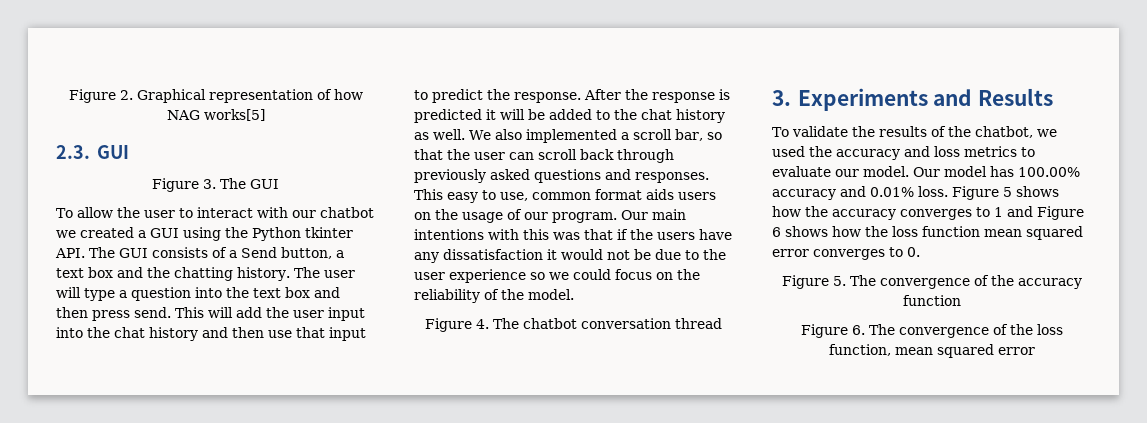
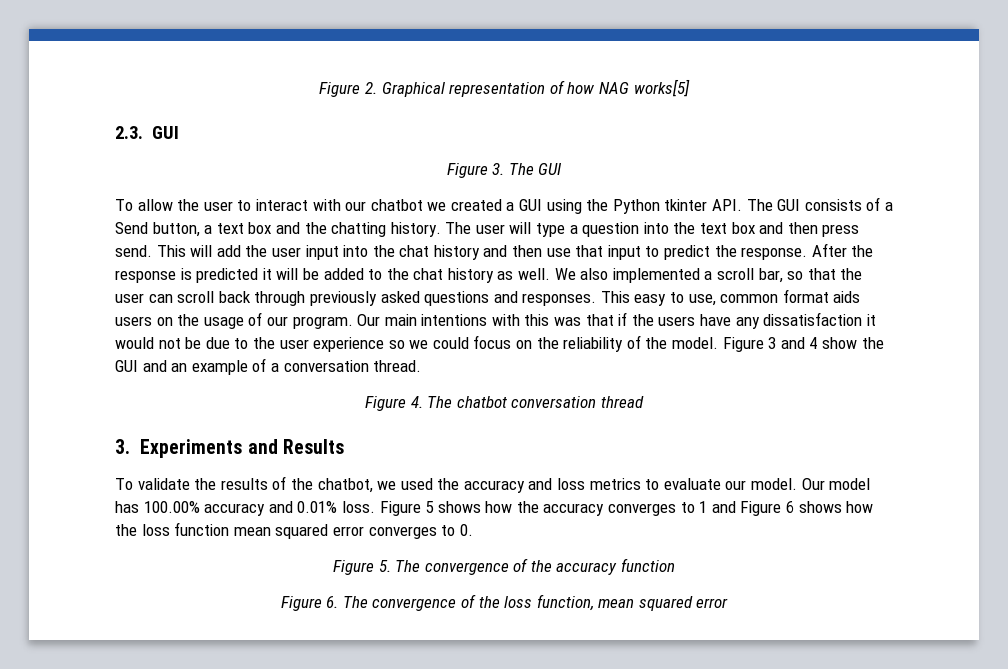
(574, 294) none -> [722,337,884,352] [115,358,422,375] Figure 3 and 4 show the GUI and an example of a conversation thread.

